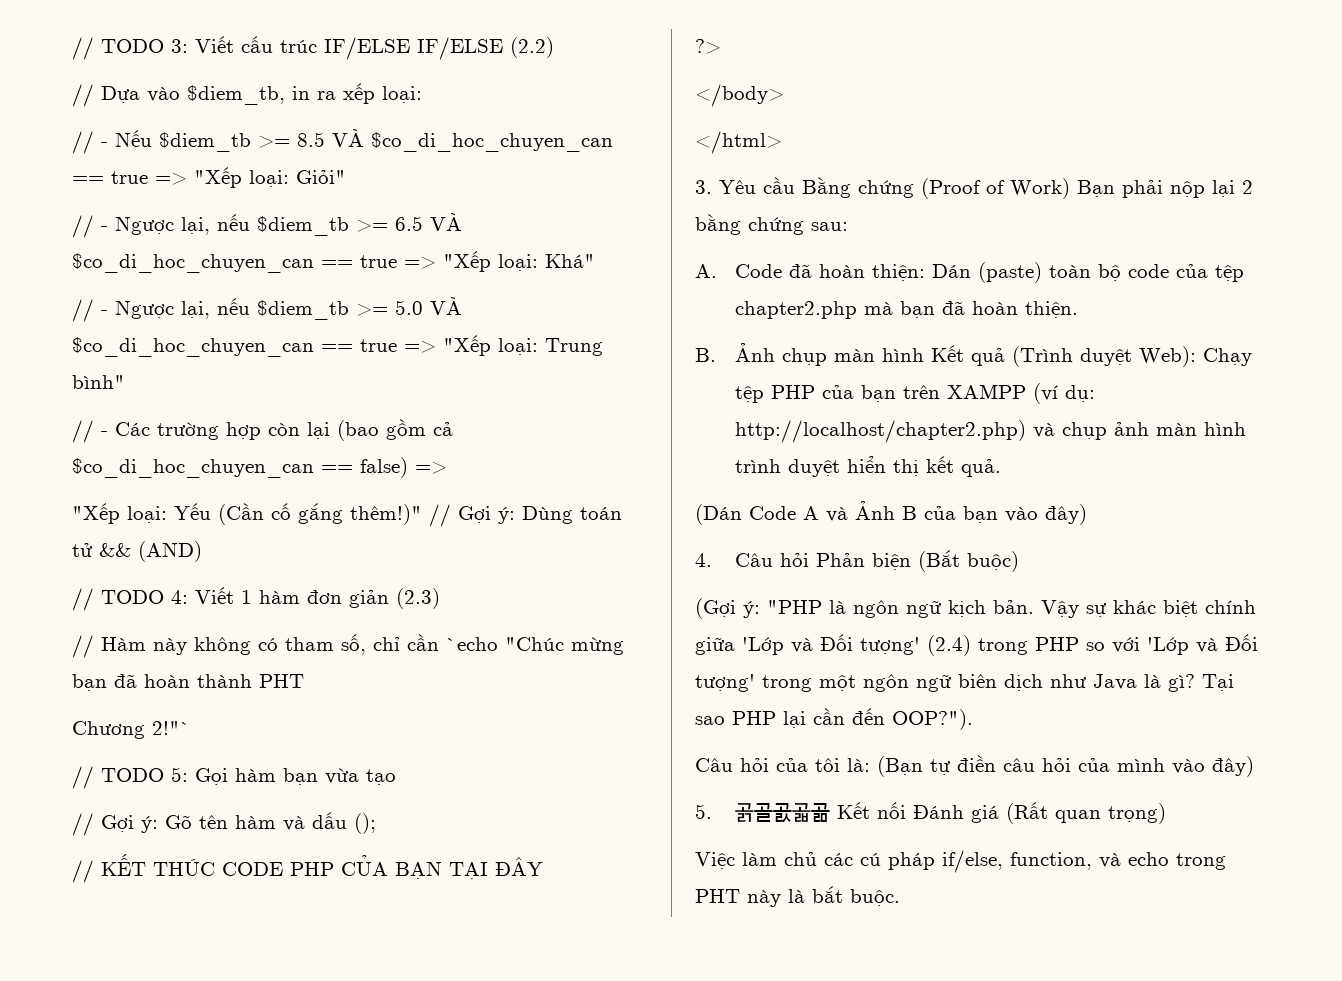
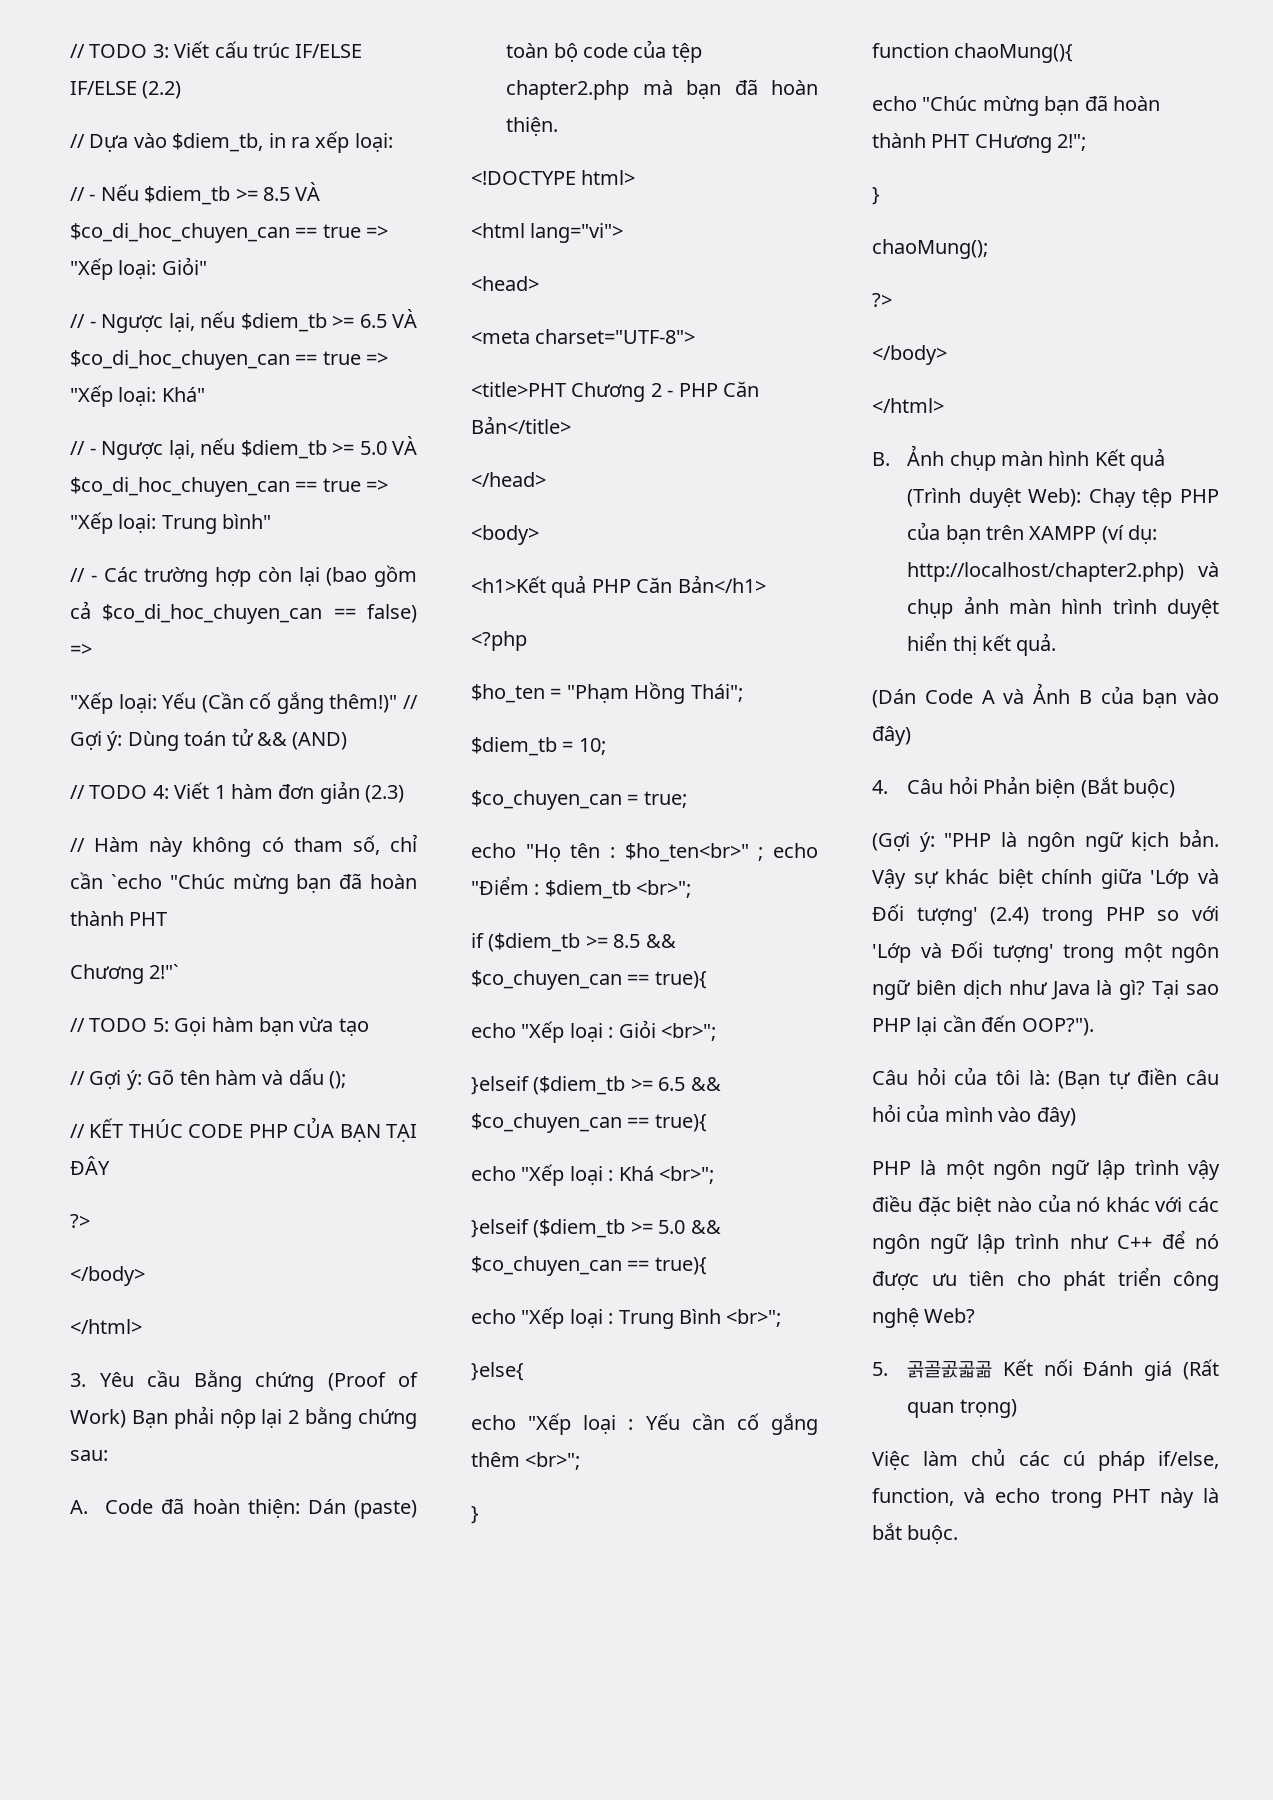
(1079, 309) none -> [471,170,636,185] [471,223,624,243] [471,276,539,291] [471,329,696,344] [471,381,759,402] [471,416,571,434] [471,472,546,487] [471,525,539,545] [471,575,766,598] [471,631,527,651] [471,682,743,704] [471,737,606,756] [471,790,687,810] [471,843,818,862] [471,876,692,899] [471,933,676,952] [471,970,707,990] [471,1020,716,1043] [471,1076,721,1095] [471,1113,707,1133] [471,1164,714,1186] [471,1219,721,1238] [471,1256,707,1276] [471,1307,782,1329] [471,1362,524,1381] [471,1413,818,1435] [471,1452,581,1470] [471,1506,479,1524] [872,43,1074,63] [872,95,1160,116] [872,133,1087,153] [872,187,880,205] [872,239,988,259] [872,293,892,307] [872,345,947,365] [872,398,944,413] // <!DOCTYPE html> // <html lang="vi"> // <head> // <meta charset="UTF-8"> // <title>PHT Chương 2 - PHP Căn Bản</title> // </head> // <body> // <h1>Kết quả PHP Căn Bản</h1> // <?php // $ho_ten = "Phạm Hồng Thái"; // $diem_tb = 10; // $co_chuyen_can = true; // echo "Họ tên : $ho_ten<br>" ; echo "Điểm : $diem_tb <br>"; // if ($diem_tb >= 8.5 && $co_chuyen_can == true){ // echo "Xếp loại : Giỏi <br>"; // }elseif ($diem_tb >= 6.5 && $co_chuyen_can == true){ // echo "Xếp loại : Khá <br>"; // }elseif ($diem_tb >= 5.0 && $co_chuyen_can == true){ // echo "Xếp loại : Trung Bình <br>"; // }else{ // echo "Xếp loại : Yếu cần cố gắng thêm <br>"; // } // function chaoMung(){ // echo "Chúc mừng bạn đã hoàn thành PHT CHương 2!"; // } // chaoMung(); // ?> // </body> // </html>
(1254, 766) none -> [872,1159,1220,1180] [872,1194,1219,1216] [872,1230,1219,1254] [872,1267,1219,1291] [872,1308,976,1328] // PHP là một ngôn ngữ lập trình vậy điều đặc biệt nào của nó khác với các ngôn ngữ lập trình như C++ để nó được ưu tiên cho phát triển công nghệ Web?

